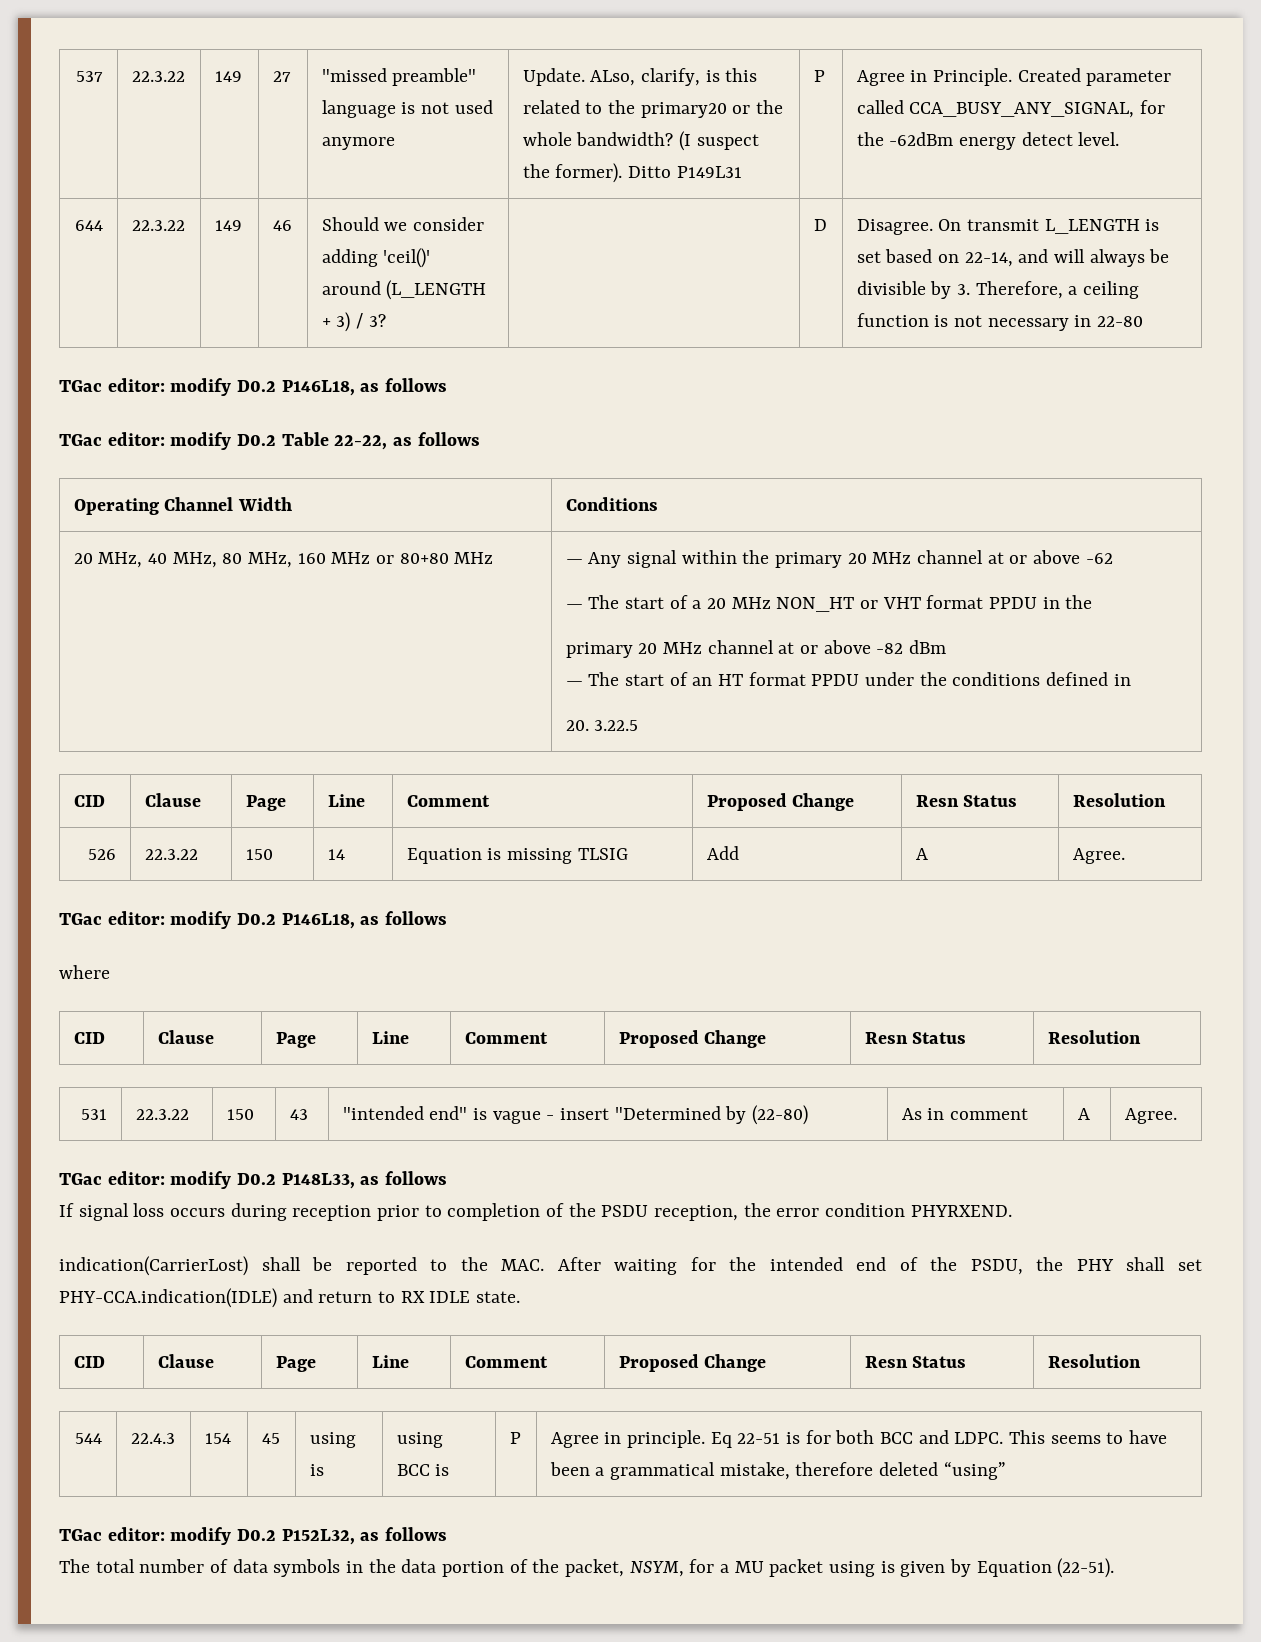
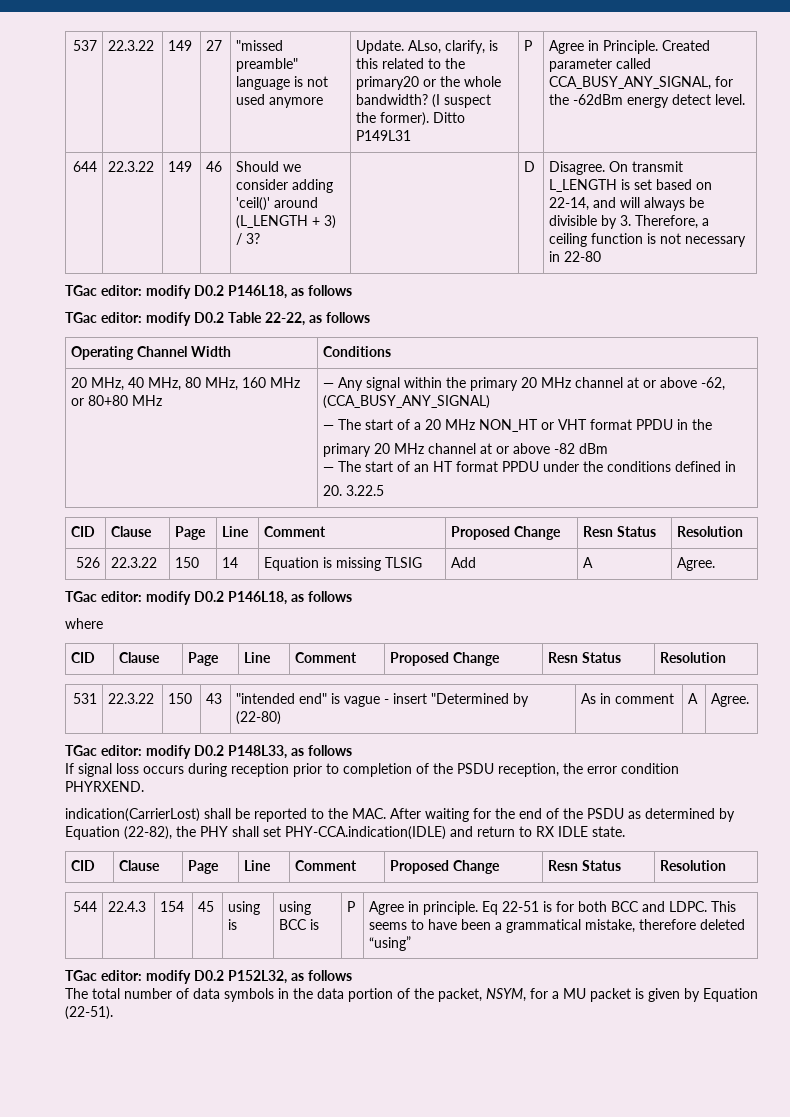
[1085,553,1113,564] -62 -> [701,377,726,391] [323,395,491,409] -62, (CCA_BUSY_ANY_SIGNAL)
[769,1257,843,1271] intended -> (515, 813) none
[970,1259,1023,1275] PSDU, -> [587,808,735,822] [65,826,172,840] PSDU as determined by Equation (22-82),
[829,1561,876,1577] using -> (631, 995) none

